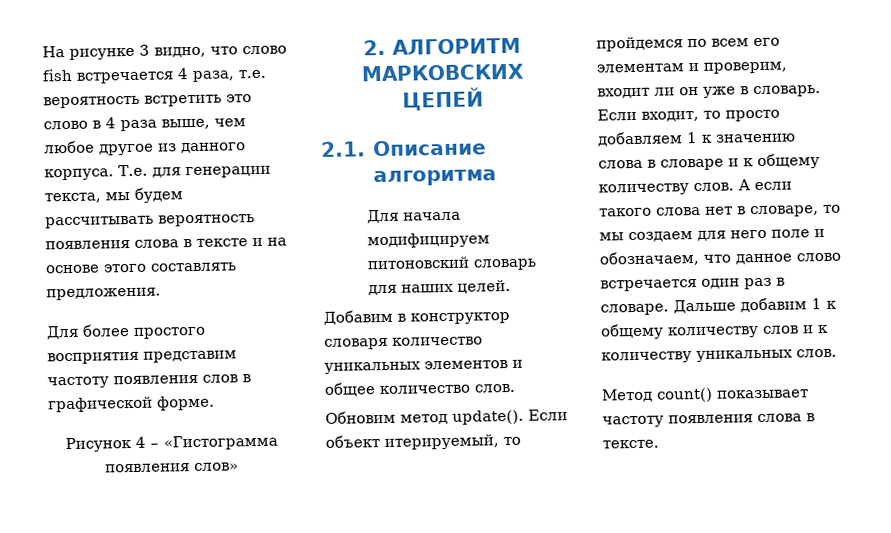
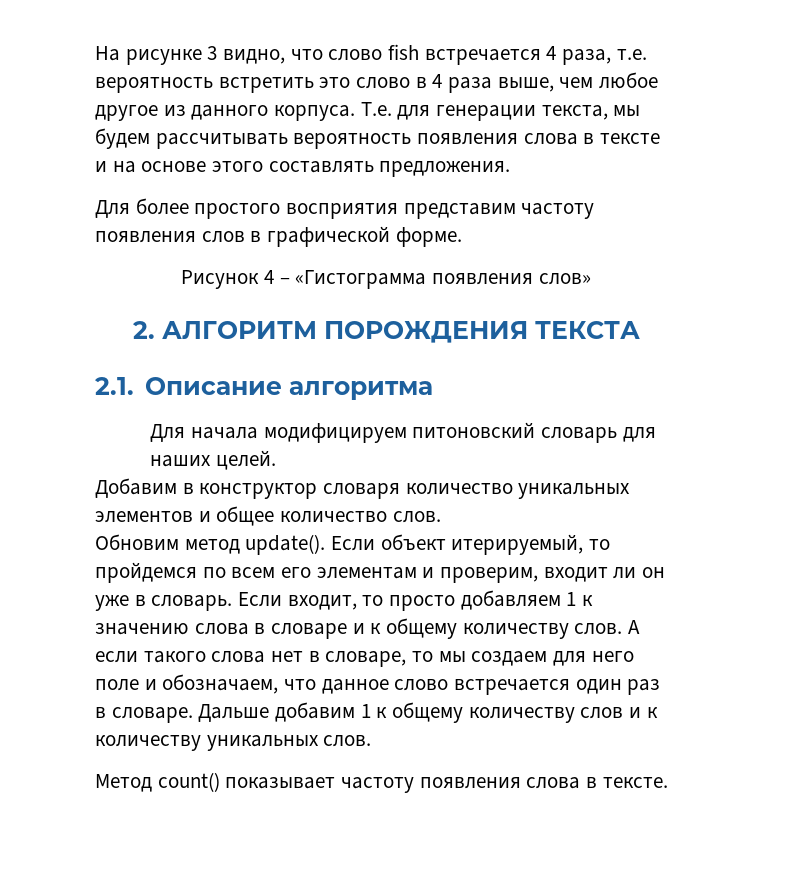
[361,63,525,82] [402,87,484,111] МАРКОВСКИХ ЦЕПЕЙ -> [323,321,640,343] ПОРОЖДЕНИЯ ТЕКСТА

